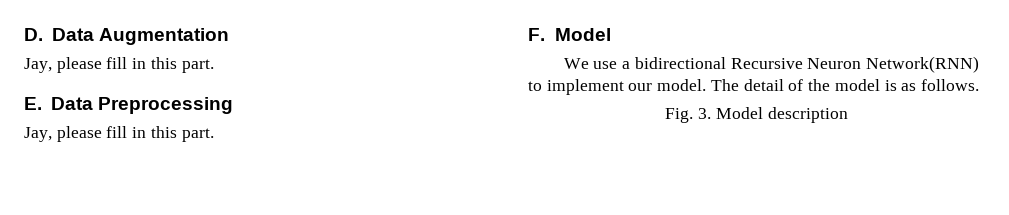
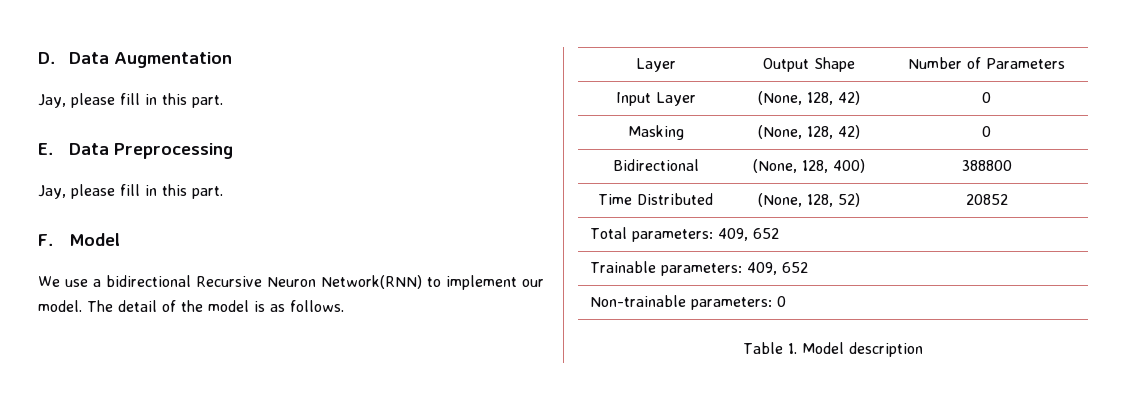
[665,108,712,123] // Fig. 3. -> [635,58,676,72] [763,57,855,72] [908,57,1065,69] [615,92,696,106] [758,91,860,105] [982,92,991,103] [627,125,684,140] [758,125,860,139] [982,126,991,137] [612,159,699,171] [753,159,865,173] [961,160,1012,171] [598,193,713,205] [758,193,860,207] [965,194,1008,205] [589,227,779,242] [589,261,808,276] [589,295,786,310] [743,342,797,354] // Layer | Output Shape | Number of Parameters // Input Layer | (None, 128, 42) | 0 // Masking | (None, 128, 42) | 0 // Bidirectional | (None, 128, 400) | 388800 // Time Distributed | (None, 128, 52) | 20852 // Total parameters: 409, 652 // Trainable parameters: 409, 652 // Non-trainable parameters: 0 // Table 1.

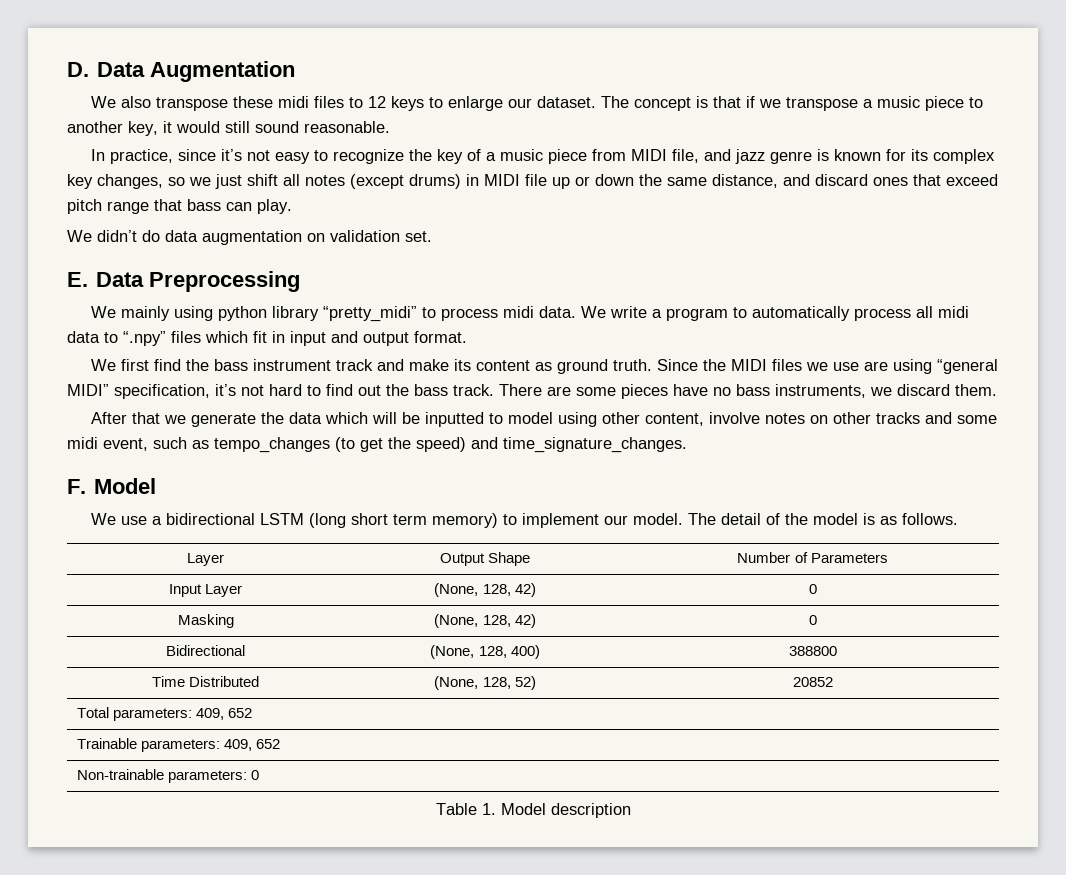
[38,93,223,108] [38,143,233,159] [38,184,223,199] Jay, please fill in this part. // E. Data Preprocessing // Jay, please fill in this part. -> [91,96,984,111] [67,121,390,136] [91,149,996,164] [67,174,998,189] [67,199,292,214] [67,230,432,245] [67,271,301,292] [91,306,970,322] [67,331,467,346] [91,359,999,374] [67,384,997,399] [91,412,998,427] [67,437,687,453] We also transpose these midi files to 12 keys to enlarge our dataset. The concept is that if we transpose a music piece to another key, it would still sound reasonable. // In practice, since it’s not easy to recognize the key of a music piece from MIDI file, and jazz genre is known for its complex key changes, so we just shift all notes (except drums) in MIDI file up or down the same distance, and discard ones that exceed pitch range that bass can play. // We didn’t do data augmentation on validation set. // E. Data Preprocessing // We mainly using python library “pretty_midi” to process midi data. We write a program to automatically process all midi data to “.npy” files which fit in input and output format. // We first find the bass instrument track and make its content as ground truth. Since the MIDI files we use are using “general MIDI” specification, it’s not hard to find out the bass track. There are some pieces have no bass instruments, we discard them. // After that we generate the data which will be inputted to model using other content, involve notes on other tracks and some midi event, such as tempo_changes (to get the speed) and time_signature_changes.
[196,275,422,289] Recursive Neuron Network(RNN) -> [260,513,499,528] LSTM (long short term memory)

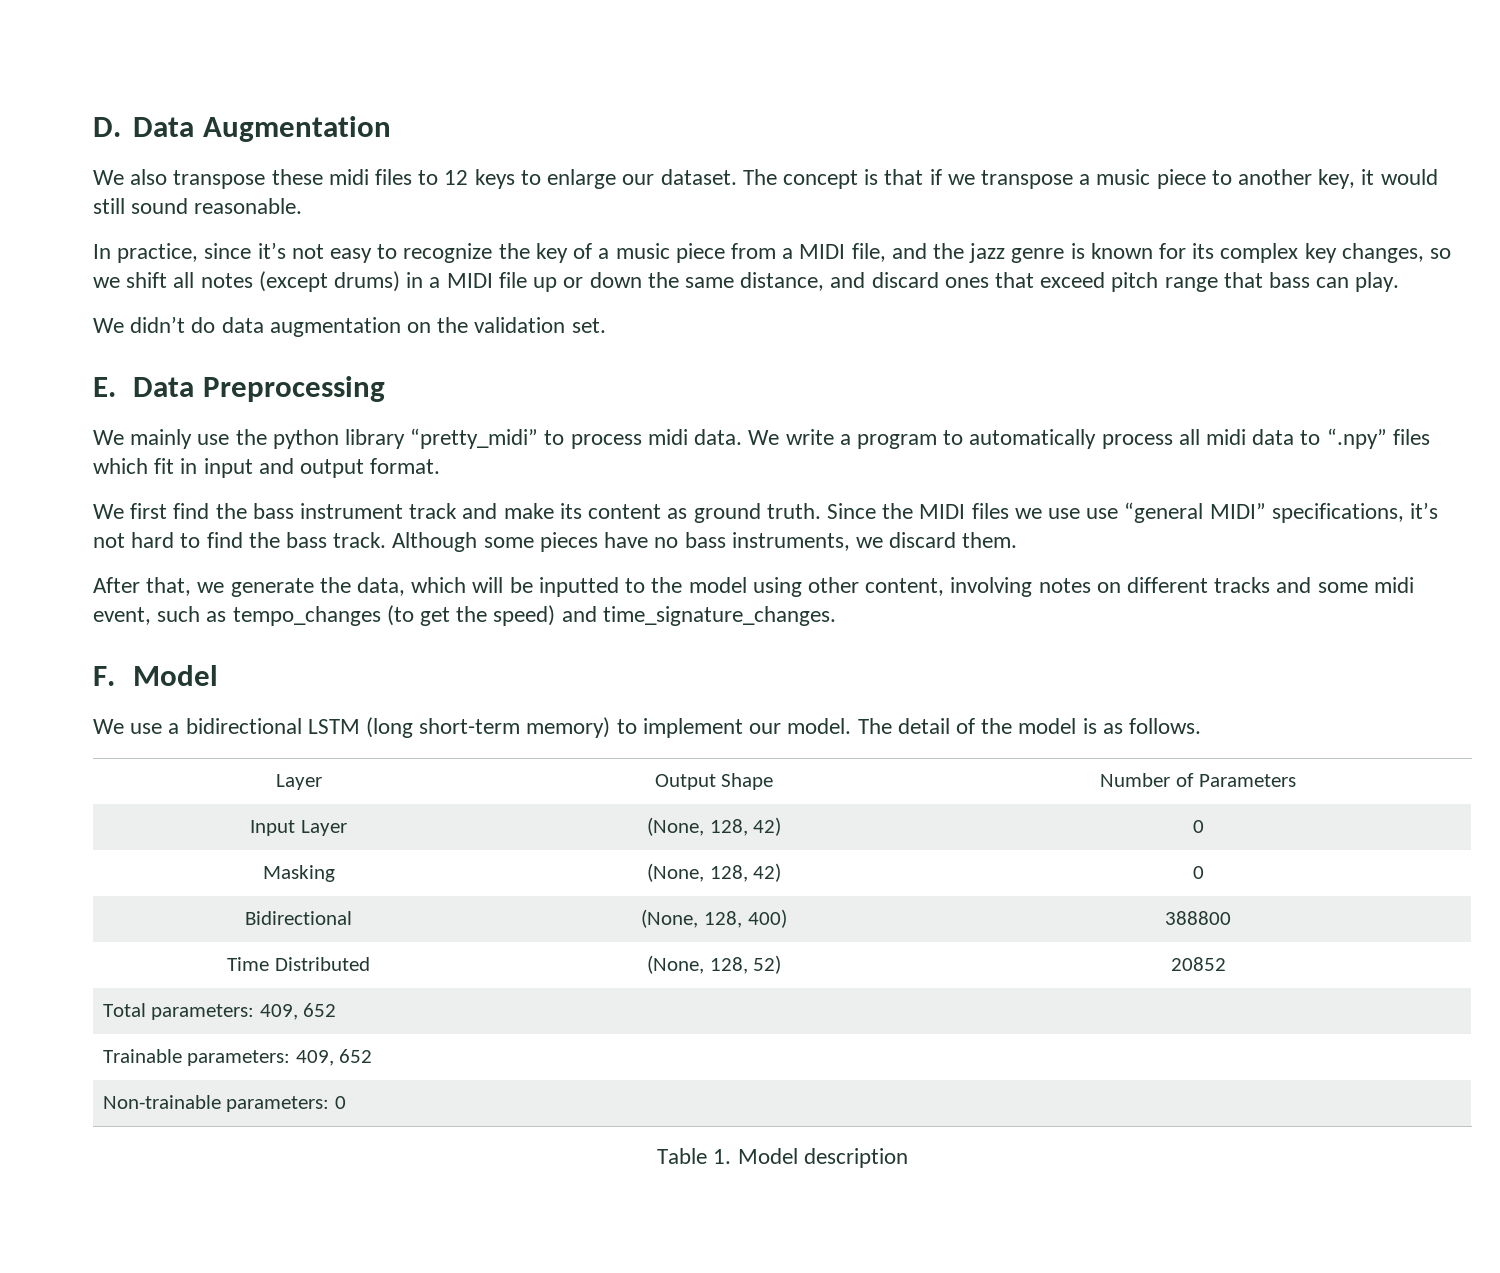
(627, 155) none -> [782,248,794,259] a
(732, 155) none -> [932,243,964,259] the
[215,174,242,189] just -> (120, 282) none
(479, 180) none -> [429,277,441,288] a
(325, 237) none -> [437,317,469,333] the
[174,306,214,321] using -> [197,429,267,445] use the
[864,359,933,374] are using -> [1086,508,1119,519] use
[114,384,210,399] specification, -> [1271,503,1404,523] specifications,
[358,385,381,396] out -> (243, 540) none
[499,384,571,396] There are -> [392,532,478,552] Although
[132,412,161,424] that -> [146,577,192,596] that,
[289,412,323,424] data -> [357,577,406,596] data,
(504, 418) none -> [651,577,683,593] the
[709,412,761,424] involve -> [950,577,1033,597] involving
[833,412,872,424] other -> [1126,577,1208,593] different
[351,513,428,525] short term -> [419,718,521,734] short-term

